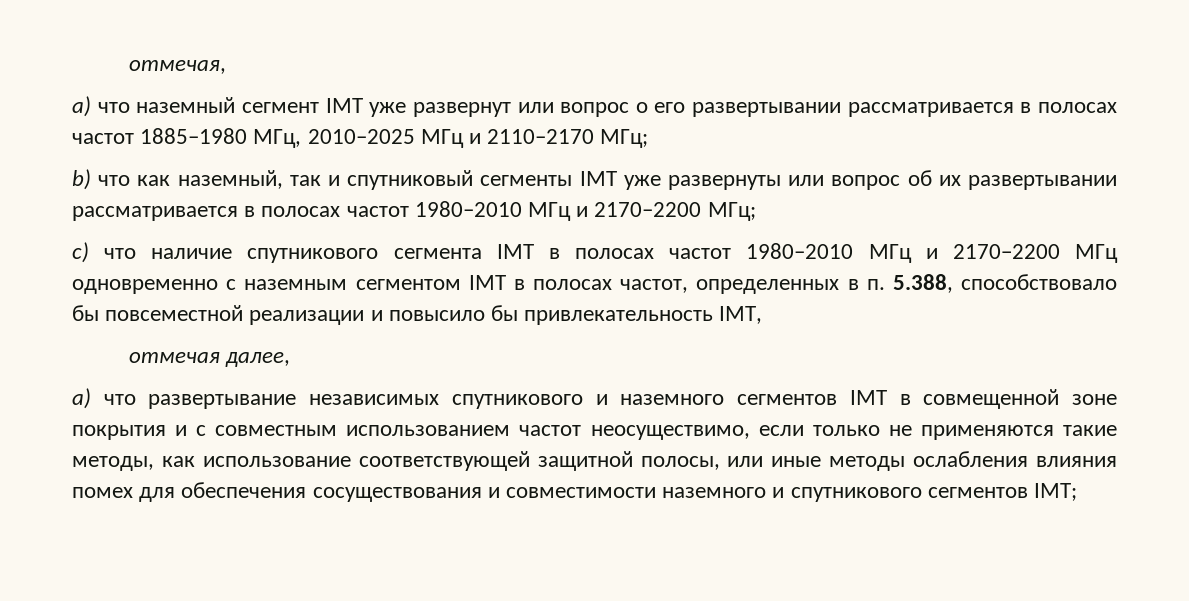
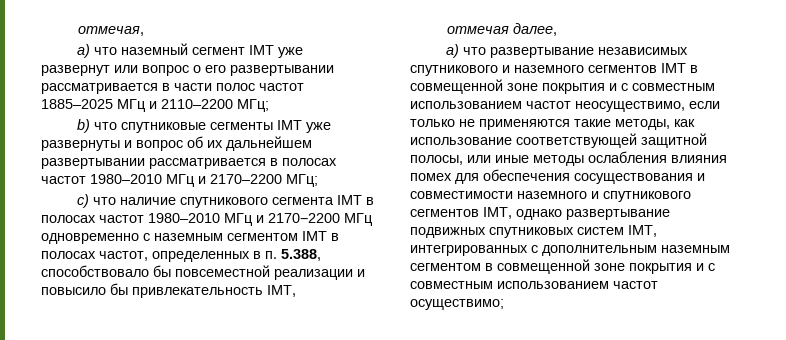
[1038,102,1117,113] [72,128,595,148] полосах частот 1885–1980 МГц, 2010–2025 МГц и 2110–2170 -> [174,83,304,91] [41,99,233,112] части полос частот 1885–2025 МГц и 2110–2200
[137,170,474,190] как наземный, так и спутниковый -> [121,122,207,133] спутниковые
[788,175,825,186] или -> [124,140,132,148] и
(961, 180) none -> [226,136,312,151] дальнейшем
[1034,483,1078,501] IMT; -> [483,207,670,220] [410,225,657,238] [410,245,730,256] [410,259,715,274] [410,281,658,289] [410,299,504,310] IMT, однако развертывание подвижных спутниковых систем IMT, интегрированных с дополнительным наземным сегментом в совмещенной зоне покрытия и с совместным использованием частот осуществимо;

